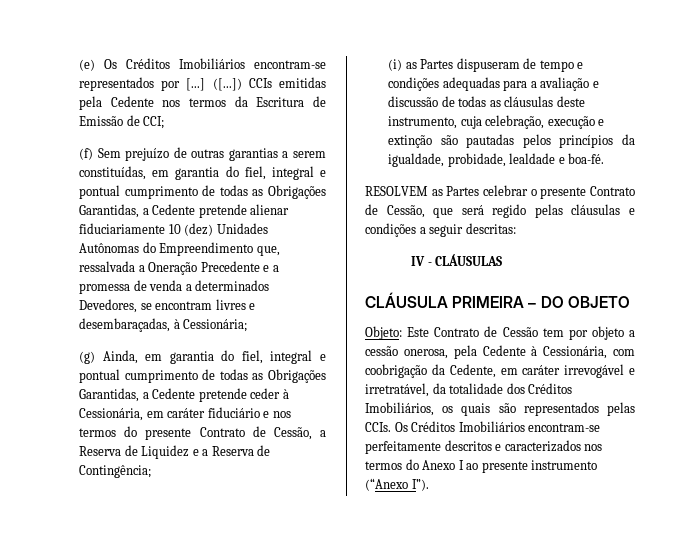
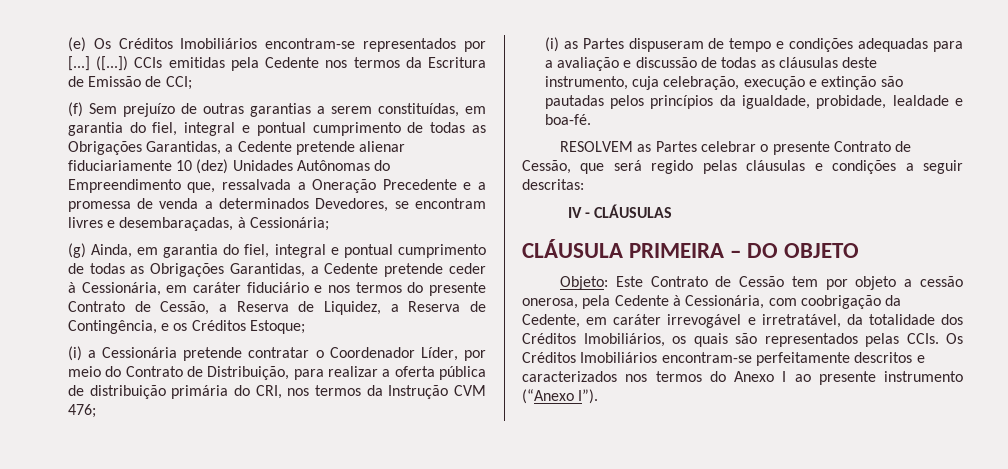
[141,445,271,459] [79,465,152,478] Liquidez e a Reserva de Contingência; -> [323,301,486,315] [67,320,306,334] [67,346,486,361] [67,366,487,380] [67,385,486,399] [67,404,96,418] Liquidez, a Reserva de Contingência, e os Créditos Estoque; // (i) a Cessionária pretende contratar o Coordenador Líder, por meio do Contrato de Distribuição, para realizar a oferta pública de distribuição primária do CRI, nos termos da Instrução CVM 476;

